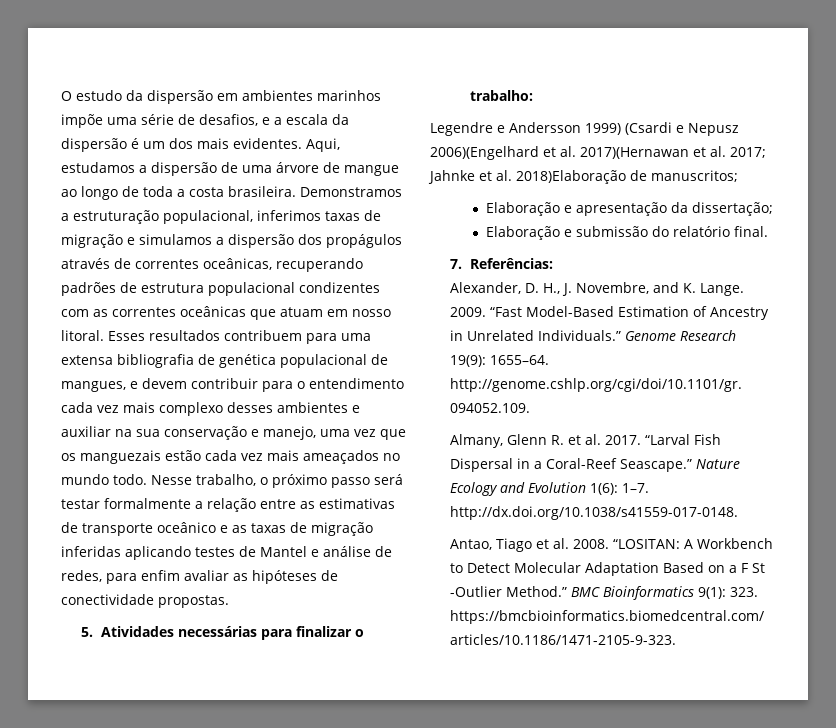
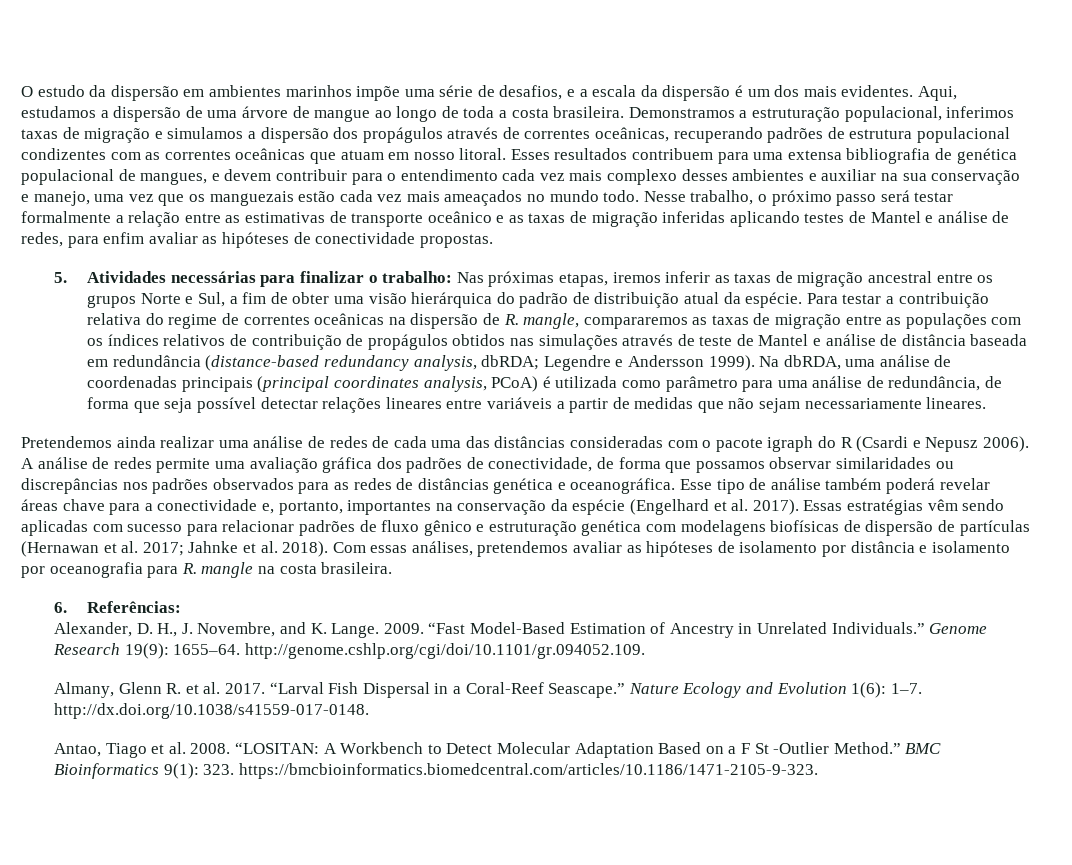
[430,122,739,136] [430,146,689,160] // Legendre e Andersson 1999) (Csardi e Nepusz 2006)(Engelhard et al. 2017)(Hernawan -> [456,271,994,287] [87,292,989,308] [87,313,1022,329] [87,334,1028,350] [87,355,952,371] [87,376,1003,392] [87,397,987,413] [21,436,1029,452] [21,457,954,473] [21,478,990,494] [21,499,1005,515] [21,520,1030,536] [21,541,99,557] Nas próximas etapas, iremos inferir as taxas de migração ancestral entre os grupos Norte e Sul, a fim de obter uma visão hierárquica do padrão de distribuição atual da espécie. Para testar a contribuição relativa do regime de correntes oceânicas na dispersão de R. mangle, compararemos as taxas de migração entre as populações com os índices relativos de contribuição de propágulos obtidos nas simulações através de teste de Mantel e análise de distância baseada em redundância (distance-based redundancy analysis, dbRDA; Legendre e Andersson 1999). Na dbRDA, uma análise de coordenadas principais (principal coordinates analysis, PCoA) é utilizada como parâmetro para uma análise de redundância, de forma que seja possível detectar relações lineares entre variáveis a partir de medidas que não sejam necessariamente lineares. // Pretendemos ainda realizar uma análise de redes de cada uma das distâncias consideradas com o pacote igraph do R (Csardi e Nepusz 2006). A análise de redes permite uma avaliação gráfica dos padrões de conectividade, de forma que possamos observar similaridades ou discrepâncias nos padrões observados para as redes de distâncias genética e oceanográfica. Esse tipo de análise também poderá revelar áreas chave para a conectividade e, portanto, importantes na conservação da espécie (Engelhard et al. 2017). Essas estratégias vêm sendo aplicadas com sucesso para relacionar padrões de fluxo gênico e estruturação genética com modelagens biofísicas de dispersão de partículas (Hernawan
[516,170,738,184] [485,202,773,216] [485,226,768,240] [450,259,463,269] 2018)Elaboração de manuscritos; // Elaboração e apresentação da dissertação; // Elaboração e submissão do relatório final. // 7. -> [282,541,1010,557] [21,562,393,578] [54,602,68,613] 2018). Com essas análises, pretendemos avaliar as hipóteses de isolamento por distância e isolamento por oceanografia para R. mangle na costa brasileira. // 6.

